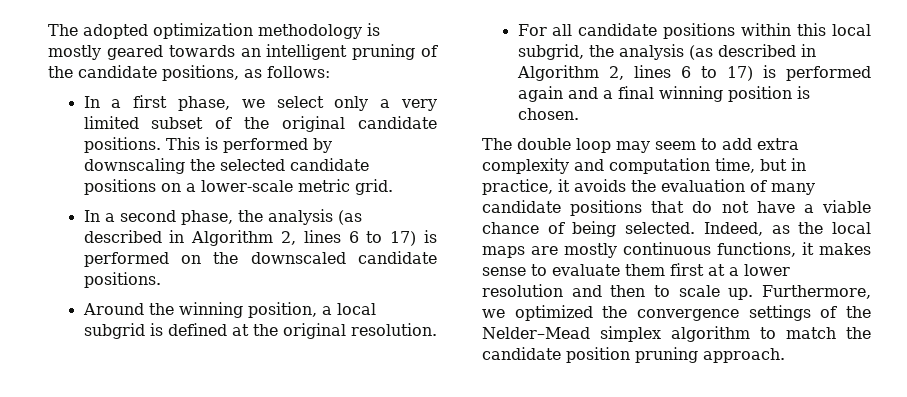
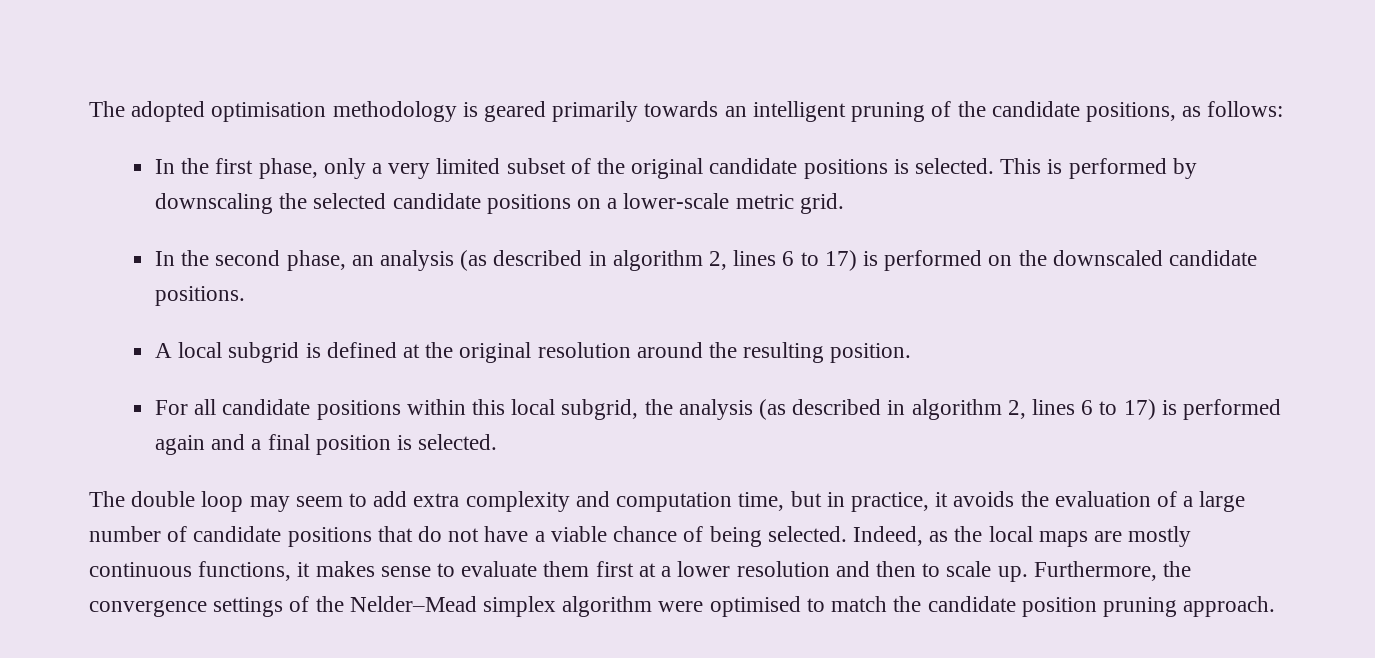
[153,23,253,39] optimization -> [211,102,327,122] optimisation
[48,45,163,60] mostly geared -> [484,101,639,122] geared primarily
[111,99,122,108] a -> [181,158,210,174] the
[241,96,324,108] we select -> (318, 168) none
[83,137,161,153] positions. -> [803,158,995,179] positions is selected.
[104,213,115,222] a -> [181,250,210,266] the
[237,209,362,225] [83,230,274,246] the analysis (as described in Algorithm -> [351,250,703,271] an analysis (as described in algorithm
[82,302,332,318] Around the winning position, a -> [154,343,172,358] A
[350,323,437,336] resolution. -> [537,342,912,363] resolution around the resulting position.
[516,65,599,81] Algorithm -> [911,399,1002,420] algorithm
[658,86,723,102] winning -> (310, 442) none
[517,108,579,120] chosen. -> [418,434,498,450] selected.
[771,183,815,195] many -> [1183,491,1246,512] [89,526,188,542] a large number of
[482,305,593,321] we optimized -> (1157, 571) none
(750, 334) none -> [658,596,801,617] were optimised

